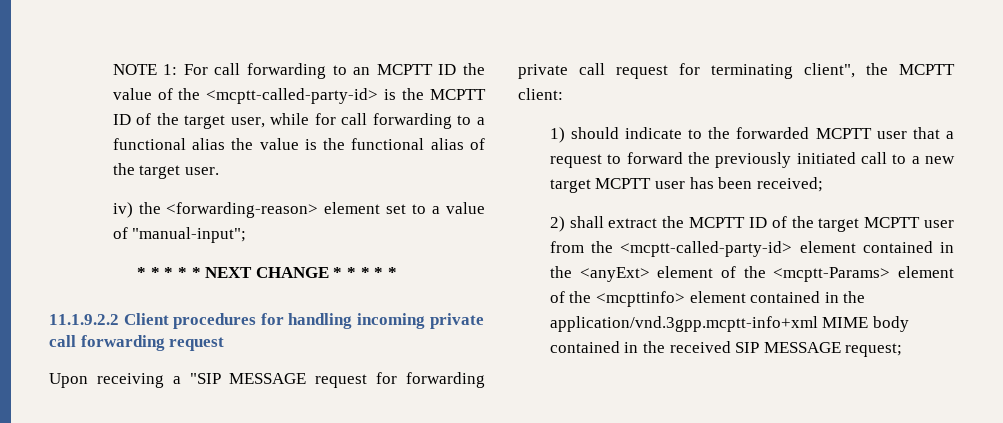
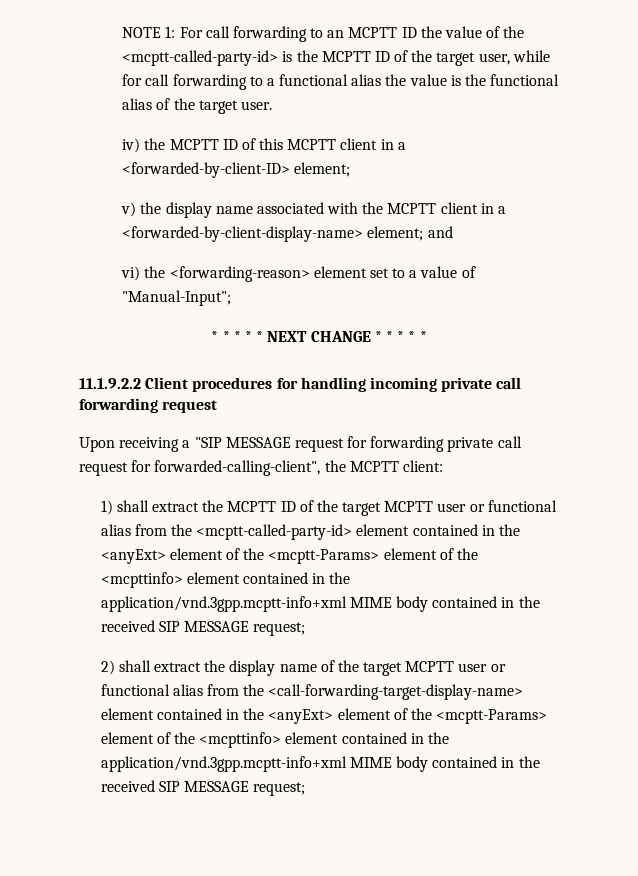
(161, 208) none -> [169,138,406,150] [122,162,351,178] [121,202,507,218] [122,226,453,242] [121,266,166,281] MCPTT ID of this MCPTT client in a <forwarded-by-client-ID> element; // v) the display name associated with the MCPTT client in a <forwarded-by-client-display-name> element; and // vi) the
[132,227,247,243] "manual-input"; -> [122,290,232,306] "Manual-Input";
[711,63,855,79] terminating client", -> [154,460,321,476] forwarded-calling-client",
[570,127,954,139] [549,152,955,168] [549,177,823,193] [549,216,565,232] should indicate to the forwarded MCPTT user that a request to forward the previously initiated call to a new target MCPTT user has been received; // 2) -> (113, 507) none
(954, 224) none -> [469,500,557,512] [100,524,131,536] or functional alias
(903, 350) none -> [100,660,506,676] [100,684,524,700] [100,708,548,724] [100,732,449,748] [100,756,540,772] [100,780,306,796] // 2) shall extract the display name of the target MCPTT user or functional alias from the <call-forwarding-target-display-name> element contained in the <anyExt> element of the <mcptt-Params> element of the <mcpttinfo> element contained in the application/vnd.3gpp.mcptt-info+xml MIME body contained in the received SIP MESSAGE request;

